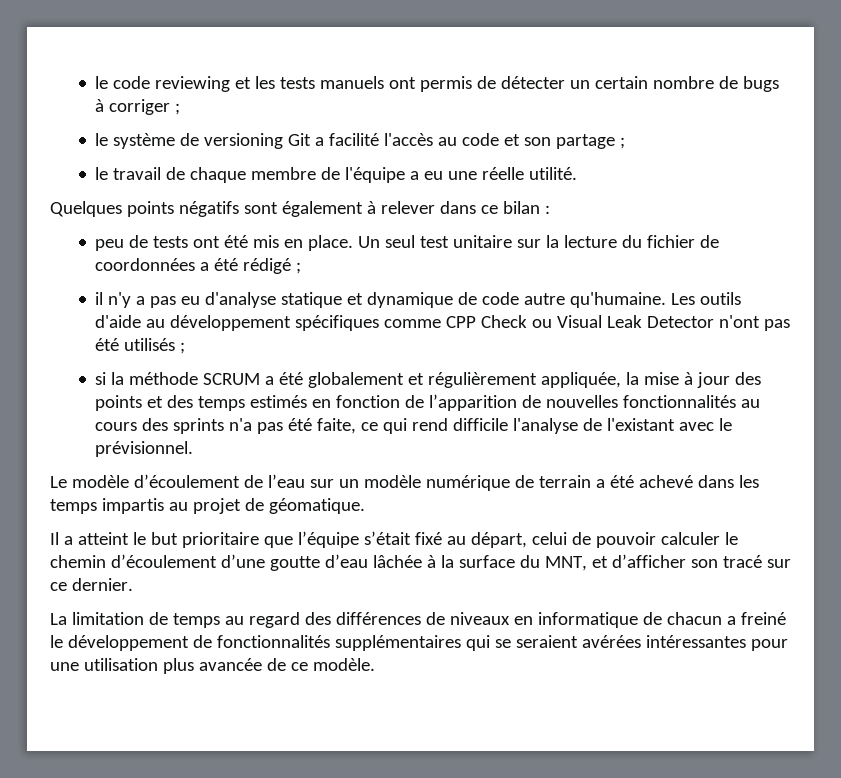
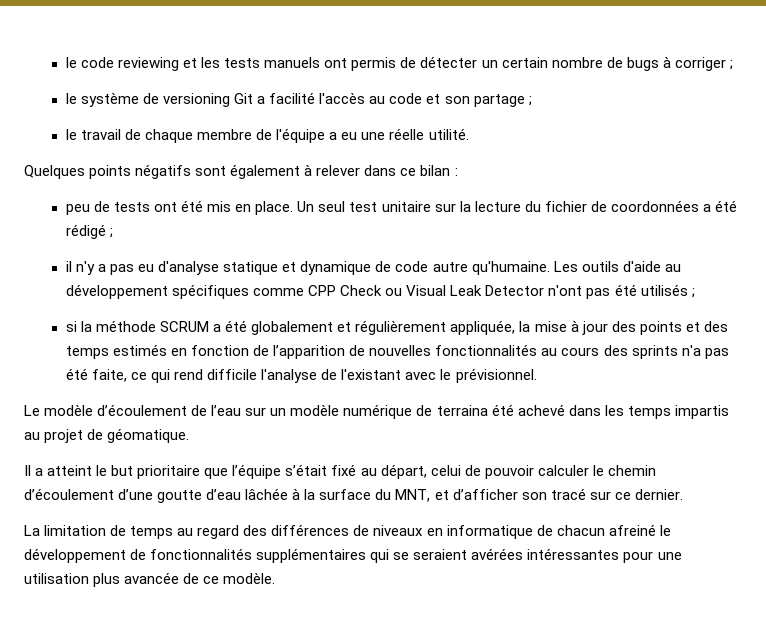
[538,475,605,488] terrain a -> [436,405,488,416] terraina
[726,612,786,625] a freiné -> [608,524,656,536] afreiné

